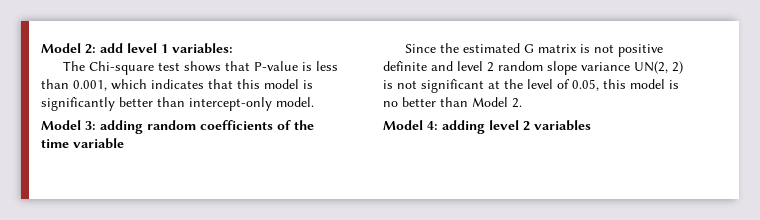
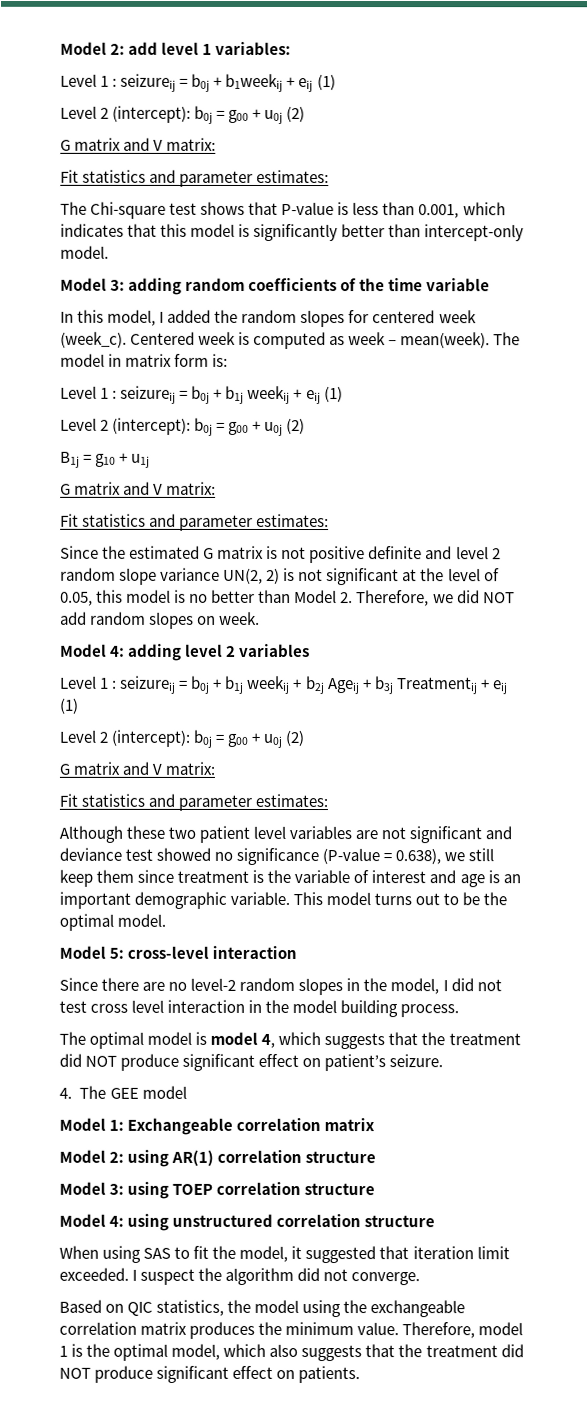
(233, 48) none -> [60,73,336,93] [60,105,306,124] [60,137,217,151] [60,169,330,187] // Level 1 : seizureij = b0j + b1weekij + eij (1) // Level 2 (intercept): b0j = g00 + u0j (2) // G matrix and V matrix: // Fit statistics and parameter estimates:
(124, 143) none -> [60,309,477,328] [60,331,521,350] [60,353,229,367] [60,385,343,405] [60,417,306,436] [60,451,151,468] [60,481,217,495] [60,513,330,531] // In this model, I added the random slopes for centered week (week_c). Centered week is computed as week – mean(week). The model in matrix form is: // Level 1 : seizureij = b0j + b1j weekij + eij (1) // Level 2 (intercept): b0j = g00 + u0j (2) // B1j = g10 + u1j // G matrix and V matrix: // Fit statistics and parameter estimates:
(522, 103) none -> [356,590,515,607] [60,611,261,629] Therefore, we did NOT add random slopes on week.
(591, 125) none -> [60,675,508,695] [59,697,79,714] [59,729,305,748] [59,761,216,775] [59,793,329,811] [59,825,513,844] [59,847,495,866] [59,869,521,888] [59,891,508,909] [59,913,167,931] [59,945,298,960] [59,977,502,996] [59,999,460,1018] [59,1031,521,1050] [59,1053,444,1072] [59,1085,187,1099] [59,1117,376,1135] [59,1149,377,1167] [59,1181,376,1199] [59,1213,436,1231] [59,1245,510,1264] [59,1267,421,1286] [59,1299,466,1318] [59,1321,524,1339] [59,1343,524,1362] [59,1365,361,1384] // Level 1 : seizureij = b0j + b1j weekij + b2j Ageij + b3j Treatmentij + eij (1) // Level 2 (intercept): b0j = g00 + u0j (2) // G matrix and V matrix: // Fit statistics and parameter estimates: // Although these two patient level variables are not significant and deviance test showed no significance (P-value = 0.638), we still keep them since treatment is the variable of interest and age is an important demographic variable. This model turns out to be the optimal model. // Model 5: cross-level interaction // Since there are no level-2 random slopes in the model, I did not test cross level interaction in the model building process. // The optimal model is model 4, which suggests that the treatment did NOT produce significant effect on patient’s seizure. // 4. The GEE model // Model 1: Exchangeable correlation matrix // Model 2: using AR(1) correlation structure // Model 3: using TOEP correlation structure // Model 4: using unstructured correlation structure // When using SAS to fit the model, it suggested that iteration limit exceeded. I suspect the algorithm did not converge. // Based on QIC statistics, the model using the exchangeable correlation matrix produces the minimum value. Therefore, model 1 is the optimal model, which also suggests that the treatment did NOT produce significant effect on patients.

